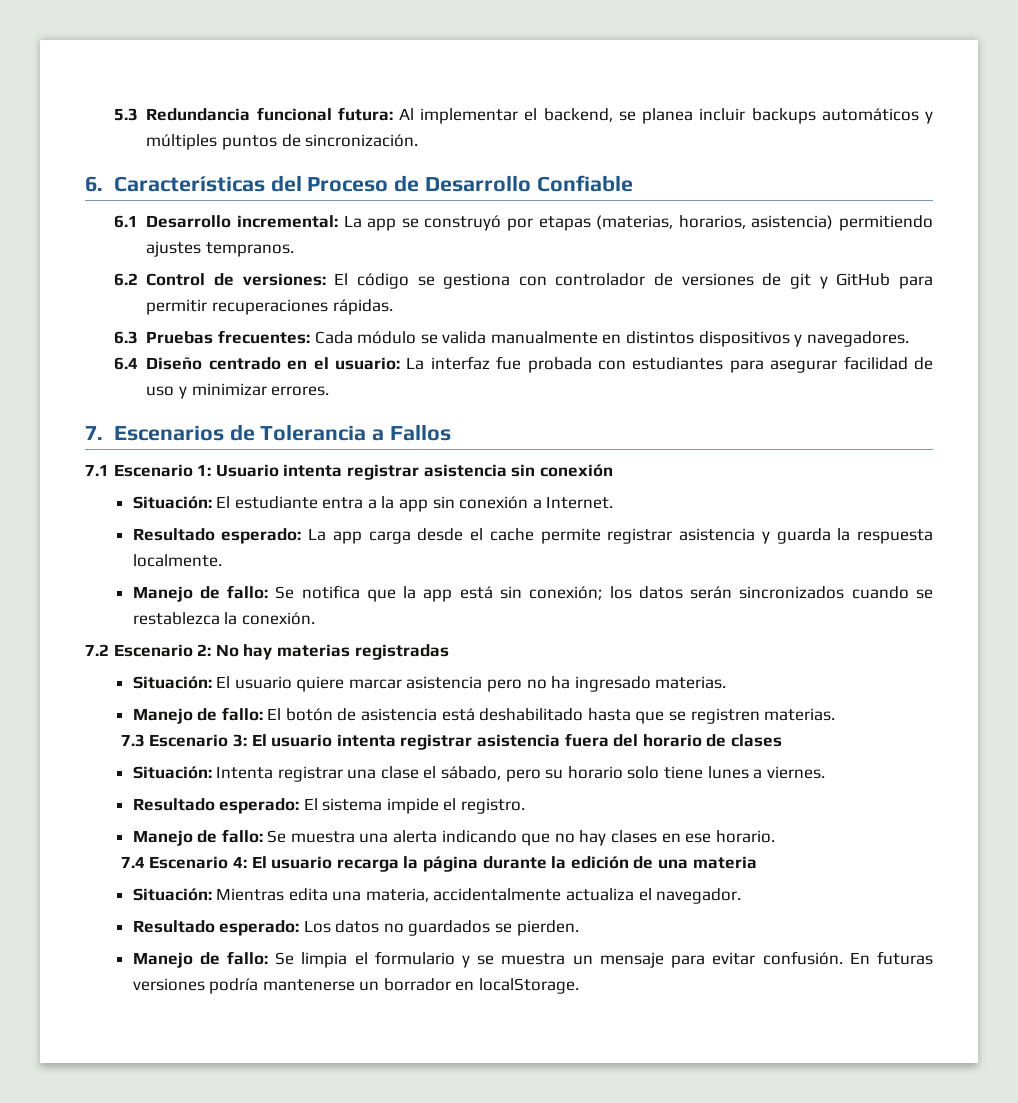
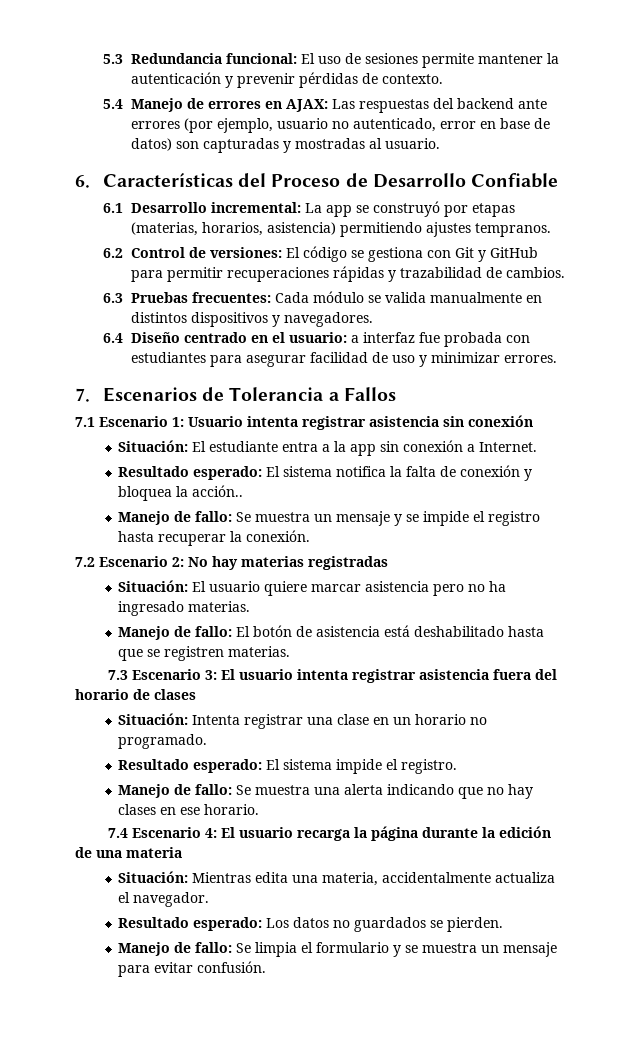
[256,107,934,124] [146,134,419,150] funcional futura: Al implementar el backend, se planea incluir backups automáticos y múltiples puntos de sincronización. -> [225,53,559,68] [130,72,443,88] [102,98,547,113] [130,118,550,133] [130,138,440,153] funcional: El uso de sesiones permite mantener la autenticación y prevenir pérdidas de contexto. // 5.4 Manejo de errores en AJAX: Las respuestas del backend ante errores (por ejemplo, usuario no autenticado, error en base de datos) son capturadas y mostradas al usuario.
[555,273,812,289] controlador de versiones de git -> [454,247,474,258] Git
[332,299,393,315] rápidas. -> [332,266,565,282] rápidas y trazabilidad de cambios.
[406,357,425,370] La -> [350,335,359,343] a
[308,528,933,544] [132,554,222,567] [132,585,934,602] [132,612,220,625] La app carga desde el cache permite registrar asistencia y guarda la respuesta localmente. // Manejo de fallo: Se notifica que la app está sin conexión; los datos serán sincronizados cuando se restablezca -> [266,465,533,481] [118,485,244,501] [118,511,541,526] [118,531,227,546] El sistema notifica la falta de conexión y bloquea la acción.. // Manejo de fallo: Se muestra un mensaje y se impide el registro hasta recuperar
[423,766,825,782] el sábado, pero su horario solo tiene lunes a viernes. -> [373,714,488,725] [118,734,208,749] en un horario no programado.
[849,951,934,965] [132,978,580,994] En futuras versiones podría mantenerse un borrador en localStorage. -> (267, 967) none

